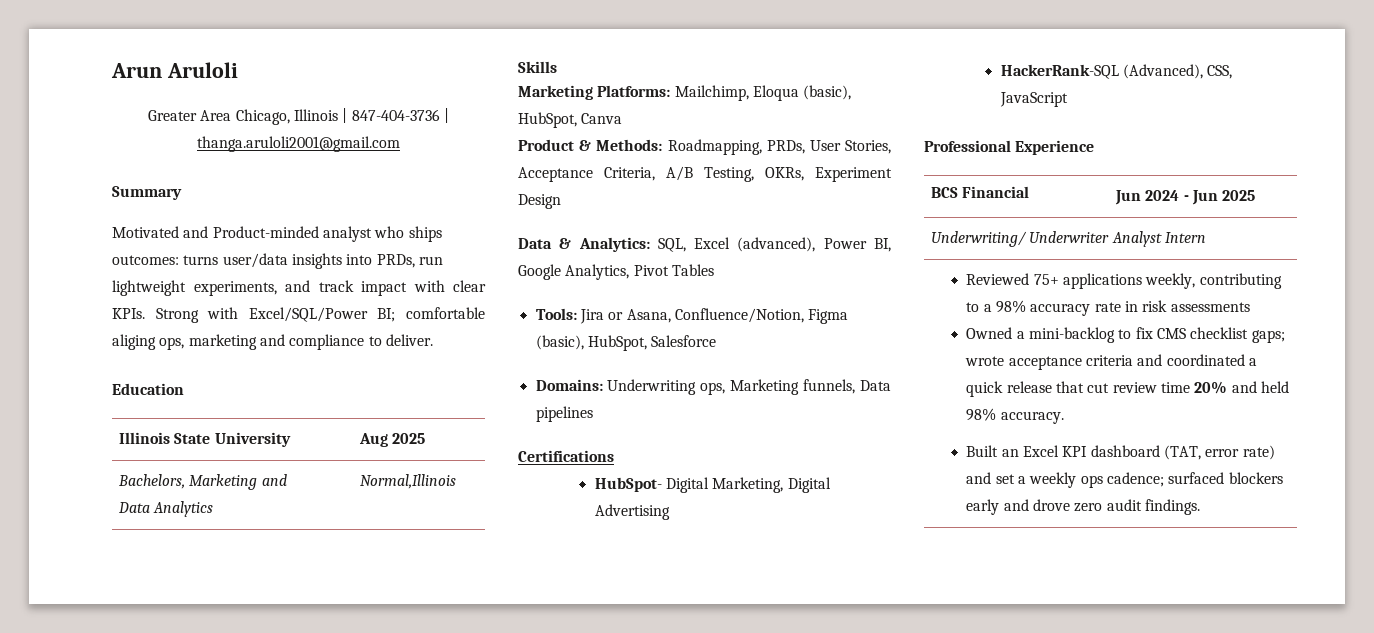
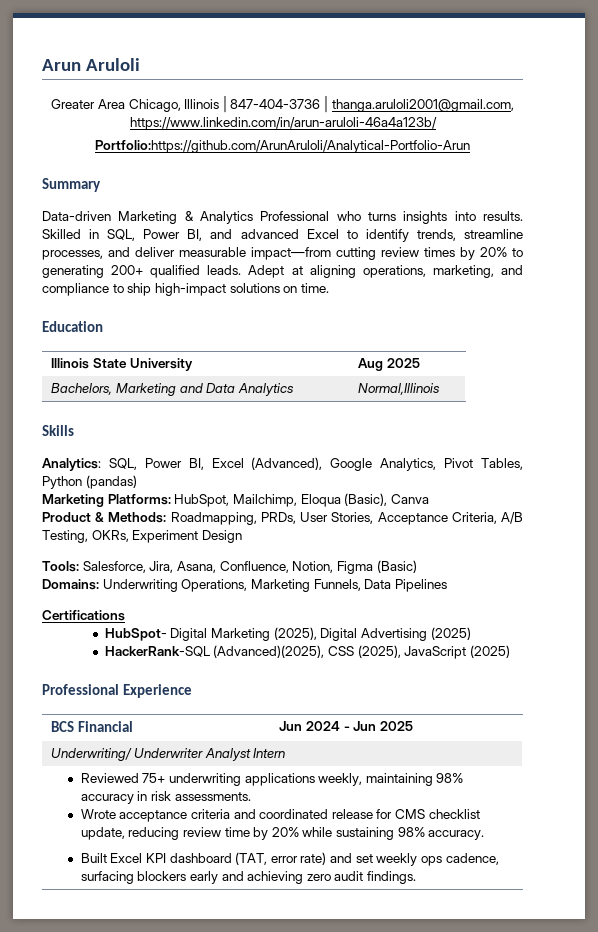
[197,136,400,152] [112,186,182,200] [112,226,442,242] [112,253,443,269] [112,280,486,296] [112,307,486,323] [112,334,433,350] thanga.aruloli2001@gmail.com // Summary // Motivated and Product-minded analyst who ships outcomes: turns user/data insights into PRDs, run lightweight experiments, and track impact with clear KPIs. Strong with Excel/SQL/Power BI; comfortable aliging ops, marketing and compliance to deliver. -> [331,99,514,112] [129,117,437,130] [95,140,470,153] [42,178,101,192] [42,211,523,224] [42,229,523,242] [42,247,523,260] [42,265,523,278] [42,283,329,296] thanga.aruloli2001@gmail.com, https://www.linkedin.com/in/arun-aruloli-46a4a123b/ // Portfolio:https://github.com/ArunAruloli/Analytical-Portfolio-Arun // Summary // Data-driven Marketing & Analytics Professional who turns insights into results. Skilled in SQL, Power BI, and advanced Excel to identify trends, streamline processes, and deliver measurable impact—from cutting review times by 20% to generating 200+ qualified leads. Adept at aligning operations, marketing, and compliance to ship high-impact solutions on time.
(557, 67) none -> [42,457,524,471] [42,475,137,489] // Analytics: SQL, Power BI, Excel (Advanced), Google Analytics, Pivot Tables, Python (pandas)
(671, 91) none -> [174,494,230,507] HubSpot,
[803,85,852,100] [518,112,577,128] (basic), HubSpot, -> [344,493,388,506] (Basic),
[518,237,891,252] [518,264,714,280] [535,308,849,324] [535,335,717,351] [535,379,891,395] [535,406,593,422] Data & Analytics: SQL, Excel (advanced), Power BI, Google Analytics, Pivot Tables // Tools: Jira or Asana, Confluence/Notion, Figma (basic), HubSpot, Salesforce // Domains: Underwriting ops, Marketing funnels, Data pipelines -> [42,560,417,574] [42,579,447,592] Tools: Salesforce, Jira, Asana, Confluence, Notion, Figma (Basic) // Domains: Underwriting Operations, Marketing Funnels, Data Pipelines
[712,477,784,493] Marketing, -> [210,627,317,641] Marketing (2025),
(670, 512) none -> [430,627,471,640] (2025)
[1123,64,1233,79] (Advanced), CSS, -> [213,645,401,658] (Advanced)(2025), CSS (2025),
(1068, 99) none -> [469,645,510,658] (2025)
(1059, 279) none -> [168,773,241,786] underwriting
[1199,273,1282,289] [966,302,992,312] contributing to a -> [365,773,433,786] maintaining
[1094,302,1121,312] rate -> (134, 799) none
[1170,302,1250,312] [966,327,1285,343] [965,354,1257,370] [966,381,1289,397] assessments // Owned a mini-backlog to fix CMS checklist gaps; wrote acceptance criteria and coordinated a quick release that cut review time 20% and held -> [174,792,251,801] [80,809,480,822] [80,827,395,840] assessments. // Wrote acceptance criteria and coordinated release for CMS checklist update, reducing review time by 20% while sustaining
[1001,449,1019,457] an -> (107, 858) none
[1017,476,1026,484] a -> (373, 858) none
[1106,472,1225,487] cadence; surfaced -> [445,853,499,865] [80,871,134,884] cadence, surfacing
[1032,499,1070,511] drove -> [247,871,304,884] achieving

